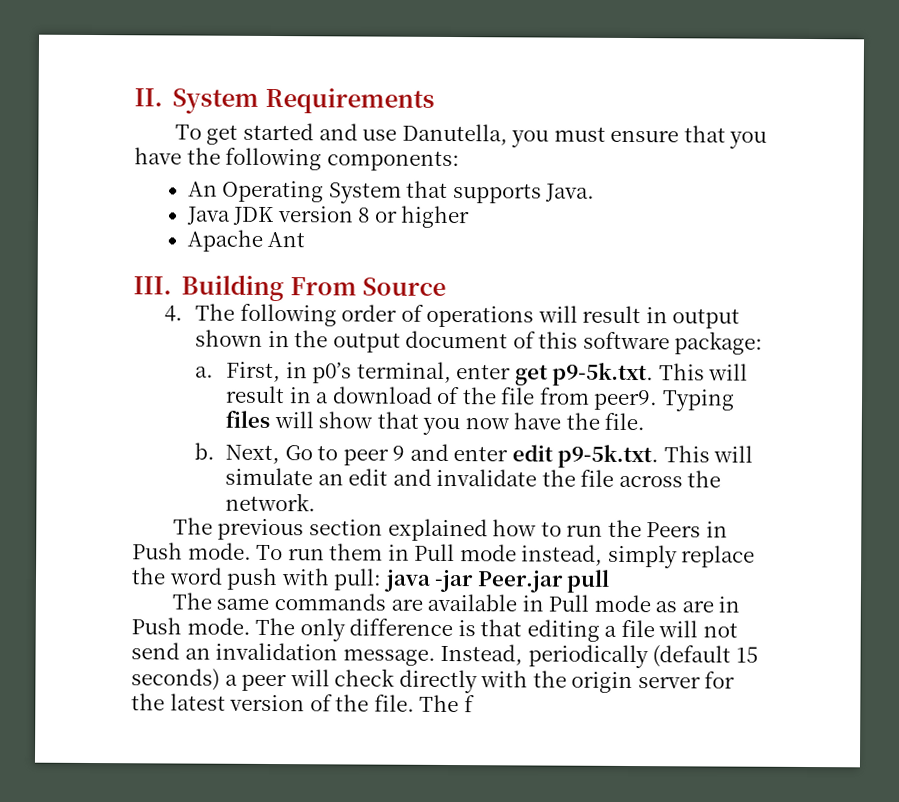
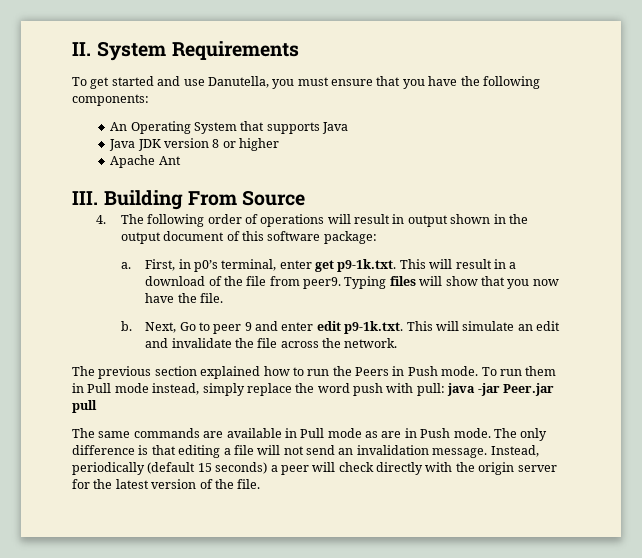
[545,183,596,202] Java. -> [322,122,349,134] Java
[552,362,655,387] p9-5k.txt. -> [337,259,397,272] p9-1k.txt.
[557,444,660,469] p9-5k.txt. -> [344,321,404,334] p9-1k.txt.
[419,694,475,713] The f -> (261, 484) none

